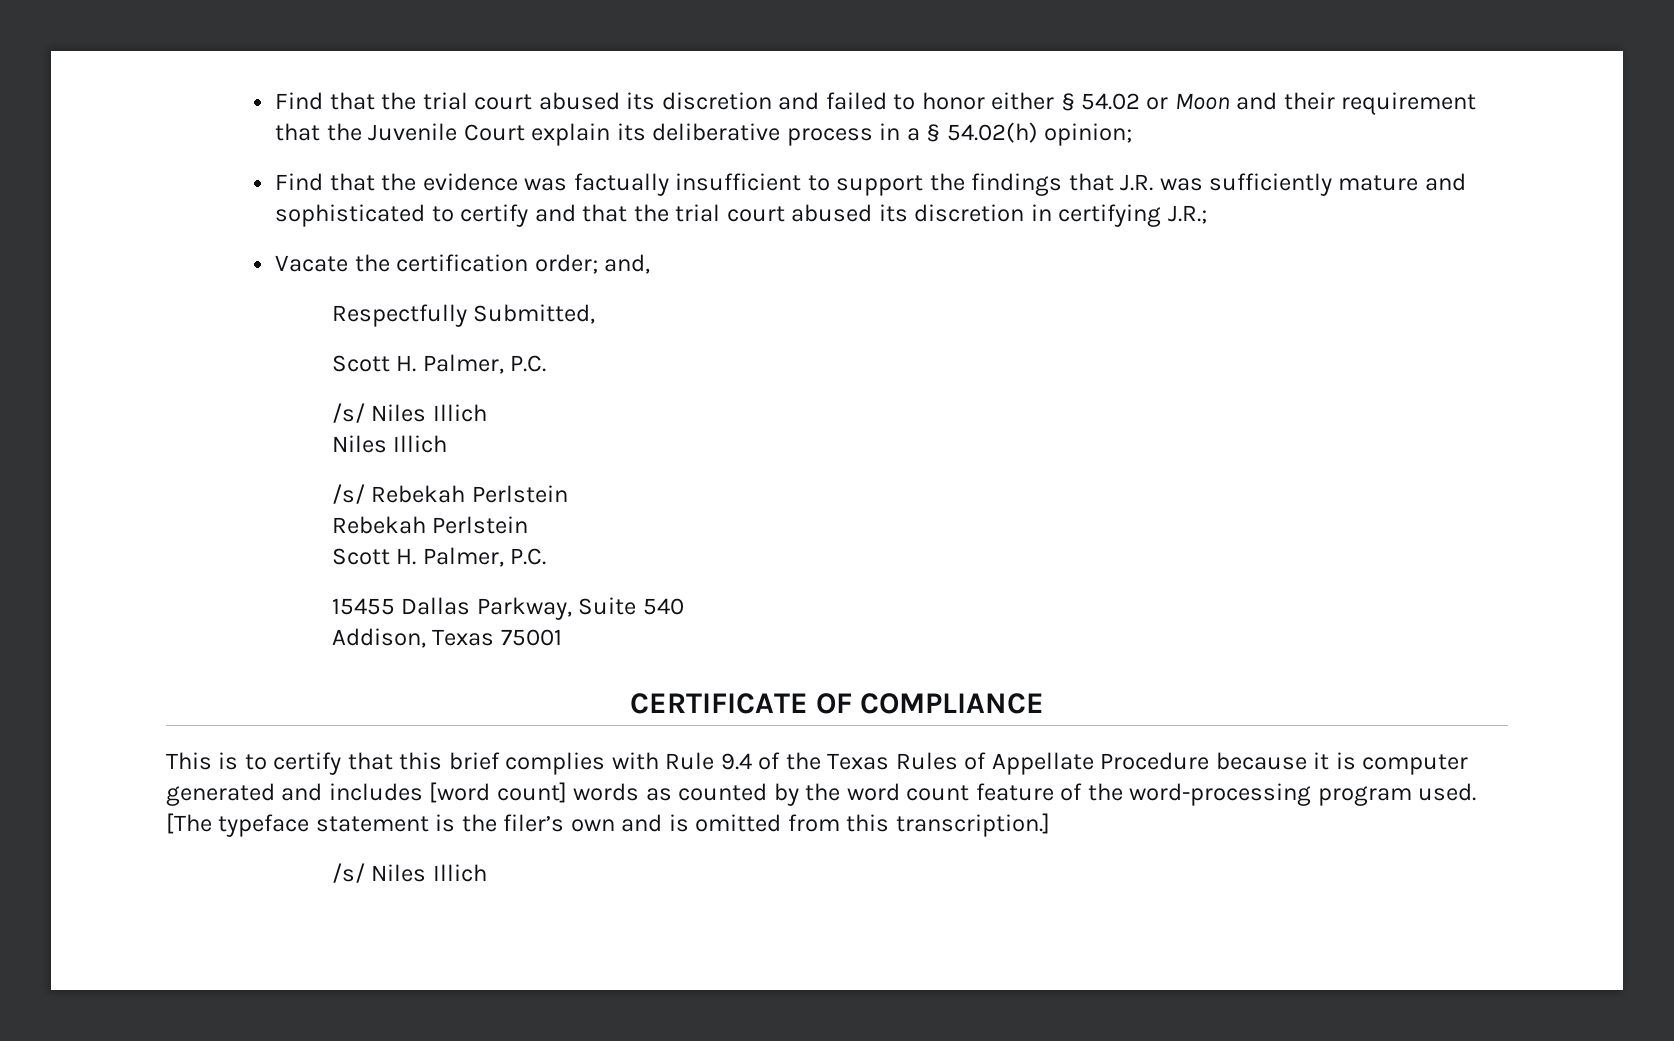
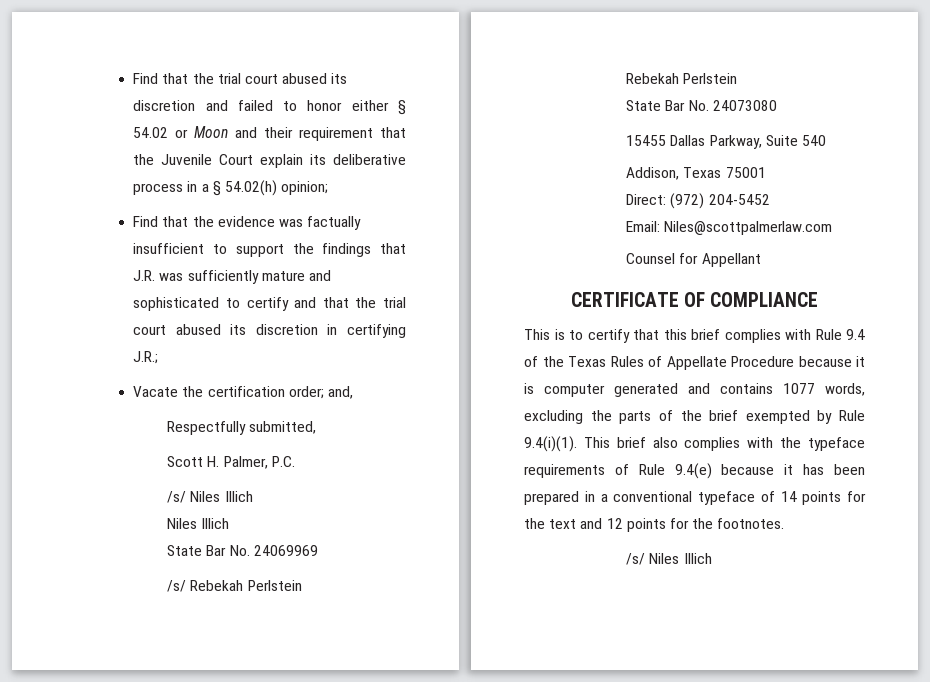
[473,304,596,324] Submitted, -> [249,421,317,434] submitted,
(448, 444) none -> [167,545,318,556] // State Bar No. 24069969
[331,547,547,567] Scott H. Palmer, P.C. -> [626,100,777,111] State Bar No. 24073080
(562, 637) none -> [626,193,770,209] [626,221,833,235] [626,253,761,267] // Direct: (972) 204-5452 // Email: Niles@scottpalmerlaw.com // Counsel for Appellant
[328,782,1477,806] [166,813,1050,837] includes [word count] words as counted by the word count feature of the word-processing program used. [The typeface statement is the filer’s own and is omitted from this transcription.] -> [720,383,865,396] [524,410,865,424] [524,436,865,452] [524,463,865,479] [524,491,866,505] [524,518,785,532] contains 1077 words, excluding the parts of the brief exempted by Rule 9.4(i)(1). This brief also complies with the typeface requirements of Rule 9.4(e) because it has been prepared in a conventional typeface of 14 points for the text and 12 points for the footnotes.

